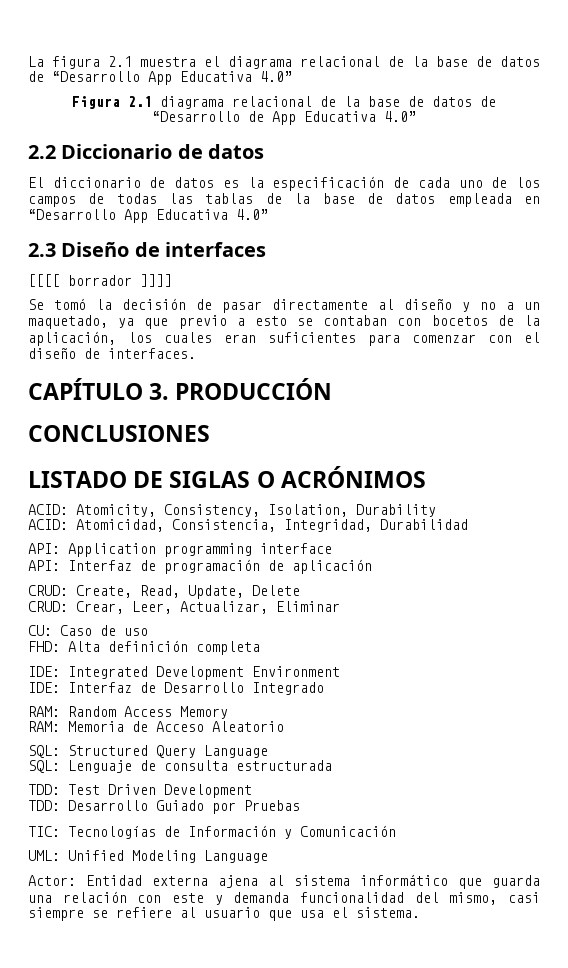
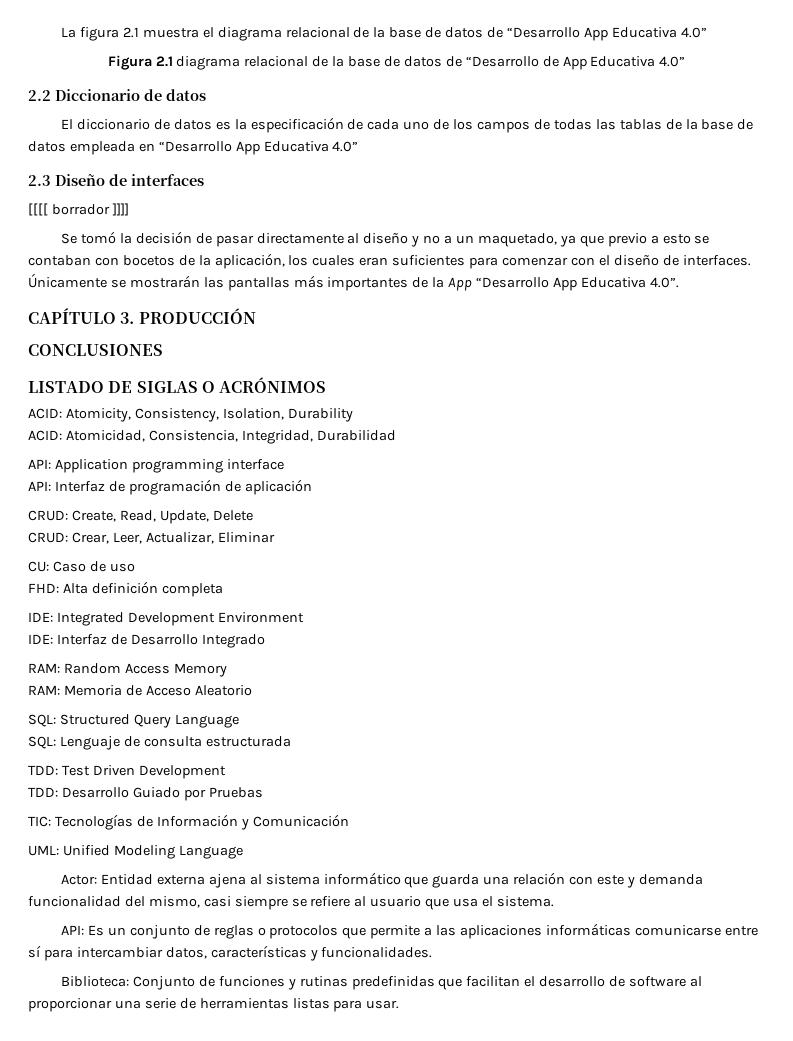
(196, 353) none -> [28,273,679,291] Únicamente se mostrarán las pantallas más importantes de la App “Desarrollo App Educativa 4.0”.
(420, 912) none -> [61,923,758,939] [28,945,433,961] [61,976,702,990] [28,998,400,1012] // API: Es un conjunto de reglas o protocolos que permite a las aplicaciones informáticas comunicarse entre sí para intercambiar datos, características y funcionalidades. // Biblioteca: Conjunto de funciones y rutinas predefinidas que facilitan el desarrollo de software al proporcionar una serie de herramientas listas para usar.

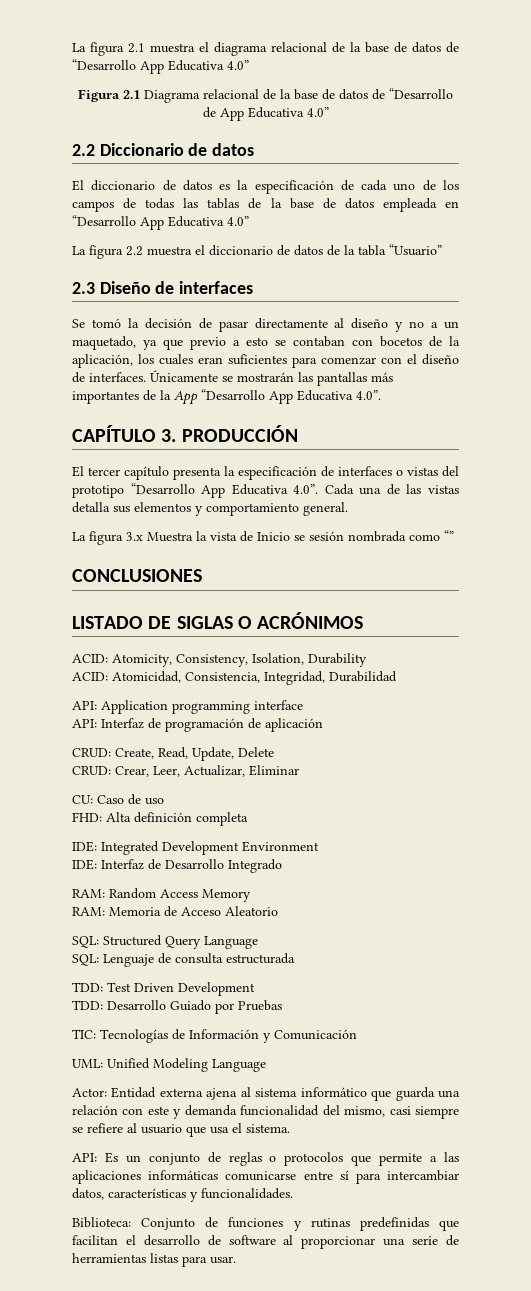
[176,56,241,70] diagrama -> [144,90,200,103] Diagrama
(359, 146) none -> [72,244,442,259] // La figura 2.2 muestra el diccionario de datos de la tabla “Usuario”
[28,203,129,216] // [[[[ borrador ]]]] -> (254, 287) none
(256, 316) none -> [72,466,459,480] [72,483,459,498] [72,502,348,516] [72,530,454,545] // El tercer capítulo presenta la especificación de interfaces o vistas del prototipo “Desarrollo App Educativa 4.0”. Cada una de las vistas detalla sus elementos y comportamiento general. // La figura 3.x Muestra la vista de Inicio se sesión nombrada como “”

